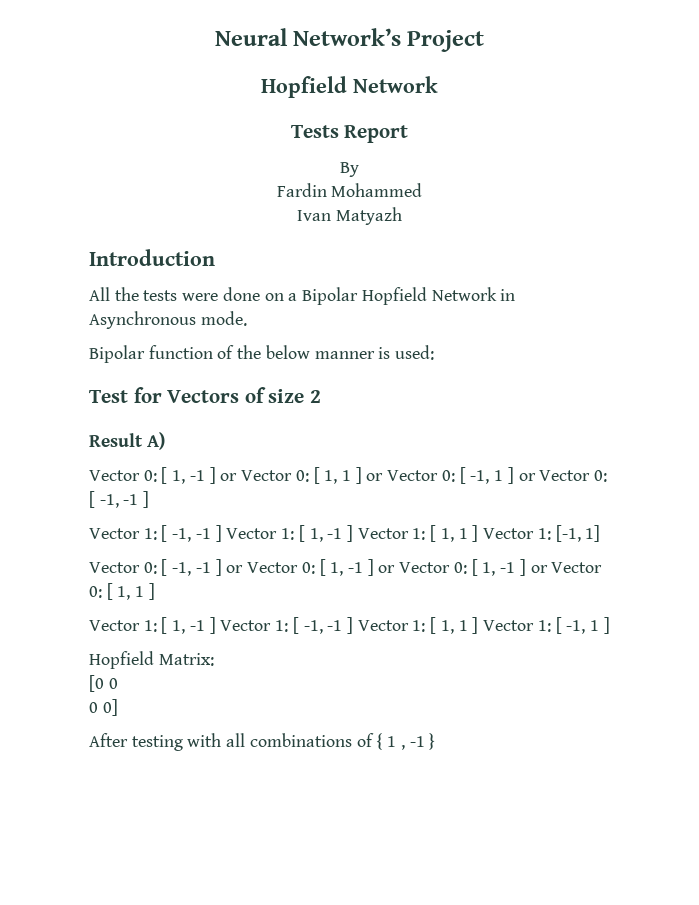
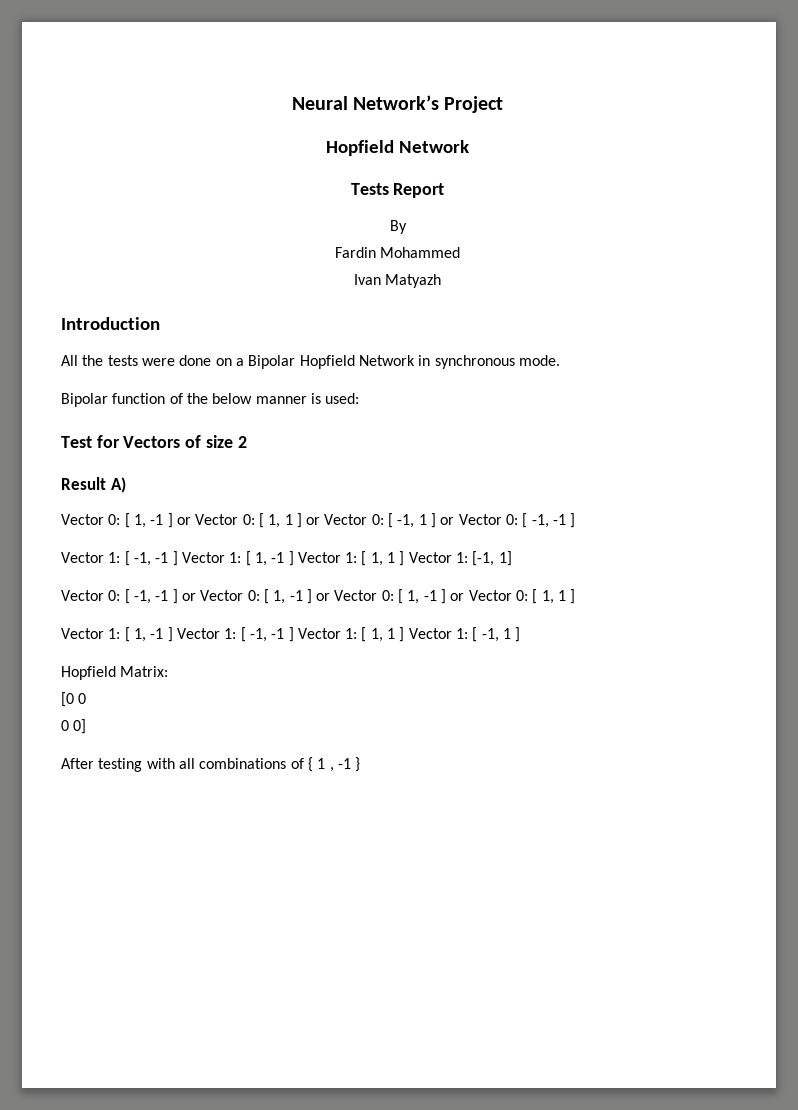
[89,311,196,329] Asynchronous -> [434,355,515,369] synchronous

